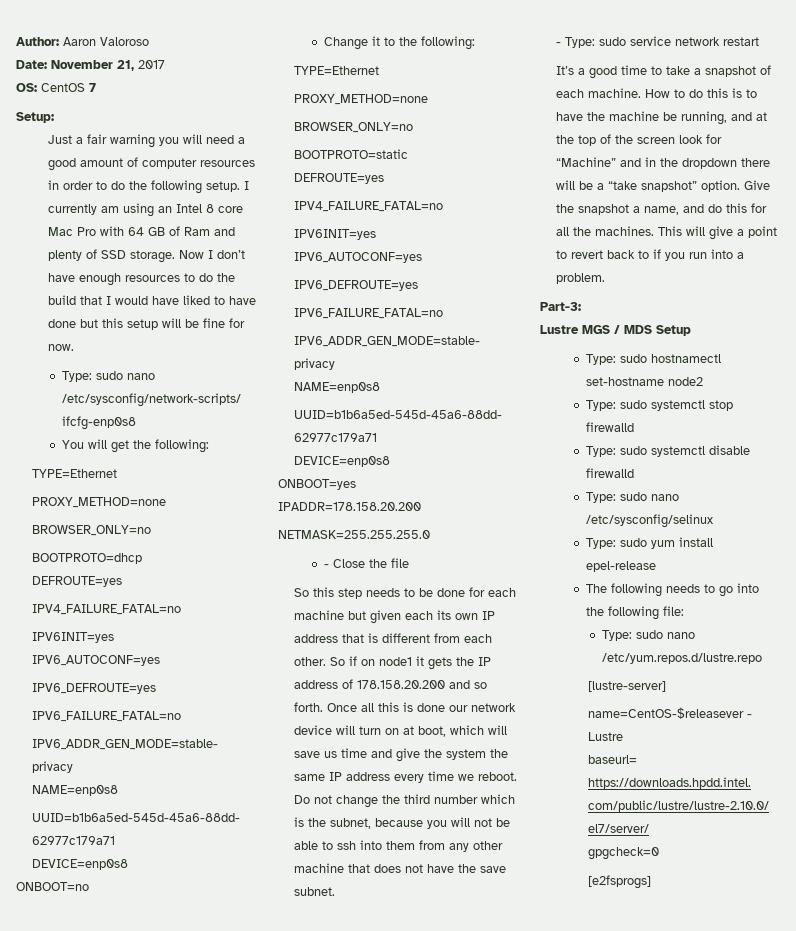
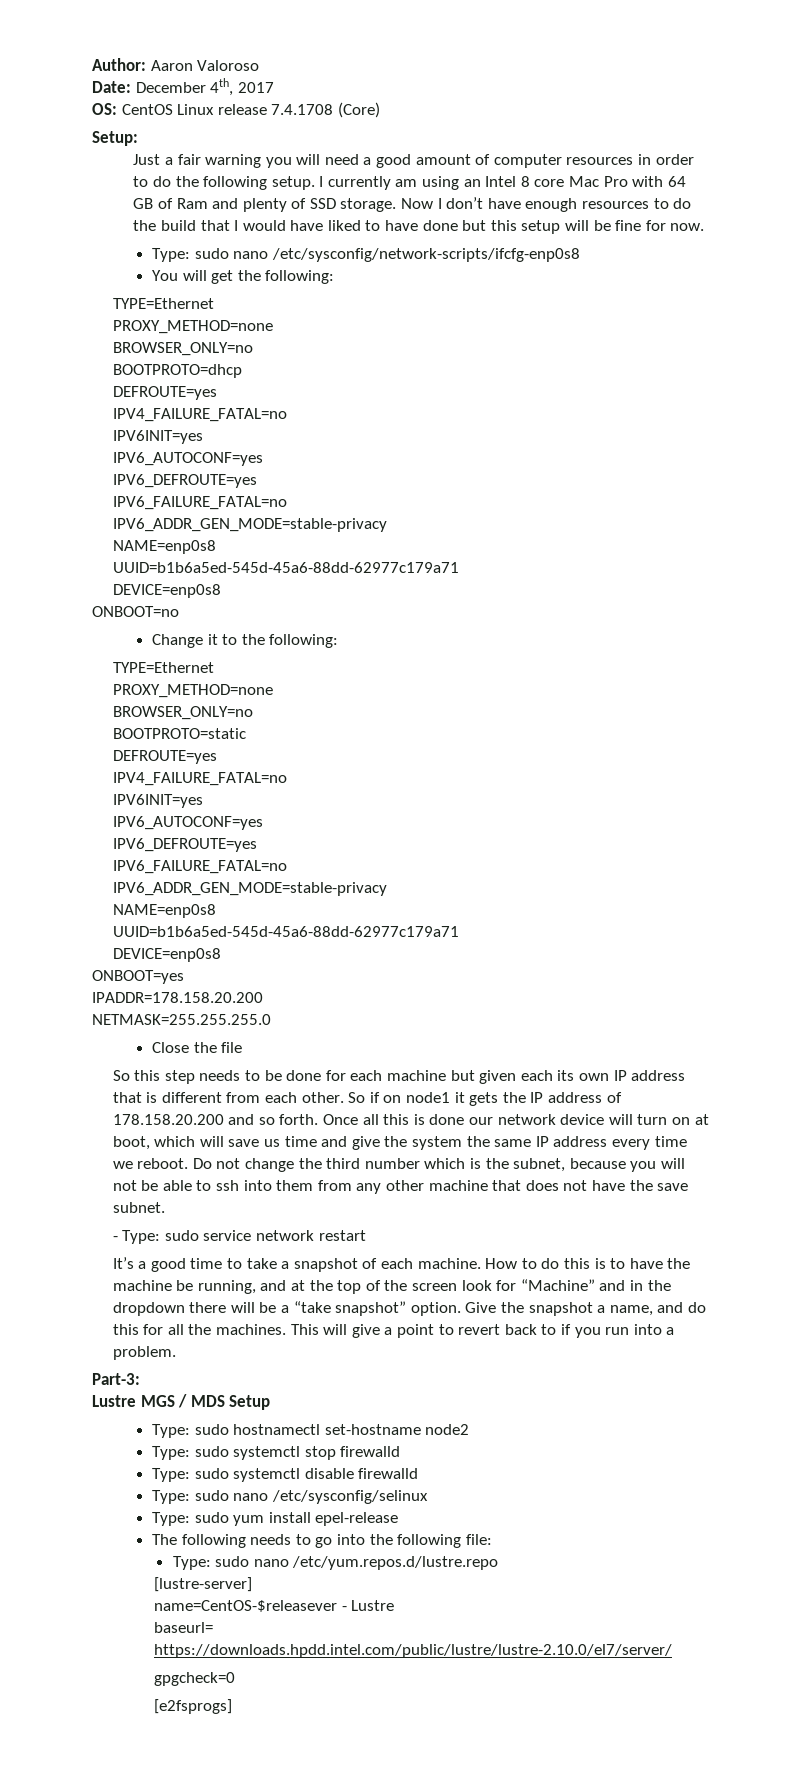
[51,60,134,71] November 21, -> [135,78,234,96] December 4th,
[89,83,96,92] 7 -> [177,102,380,118] Linux release 7.4.1708 (Core)
[324,564,330,568] - -> (271, 1019) none

